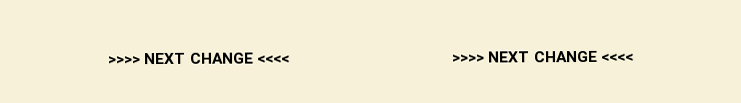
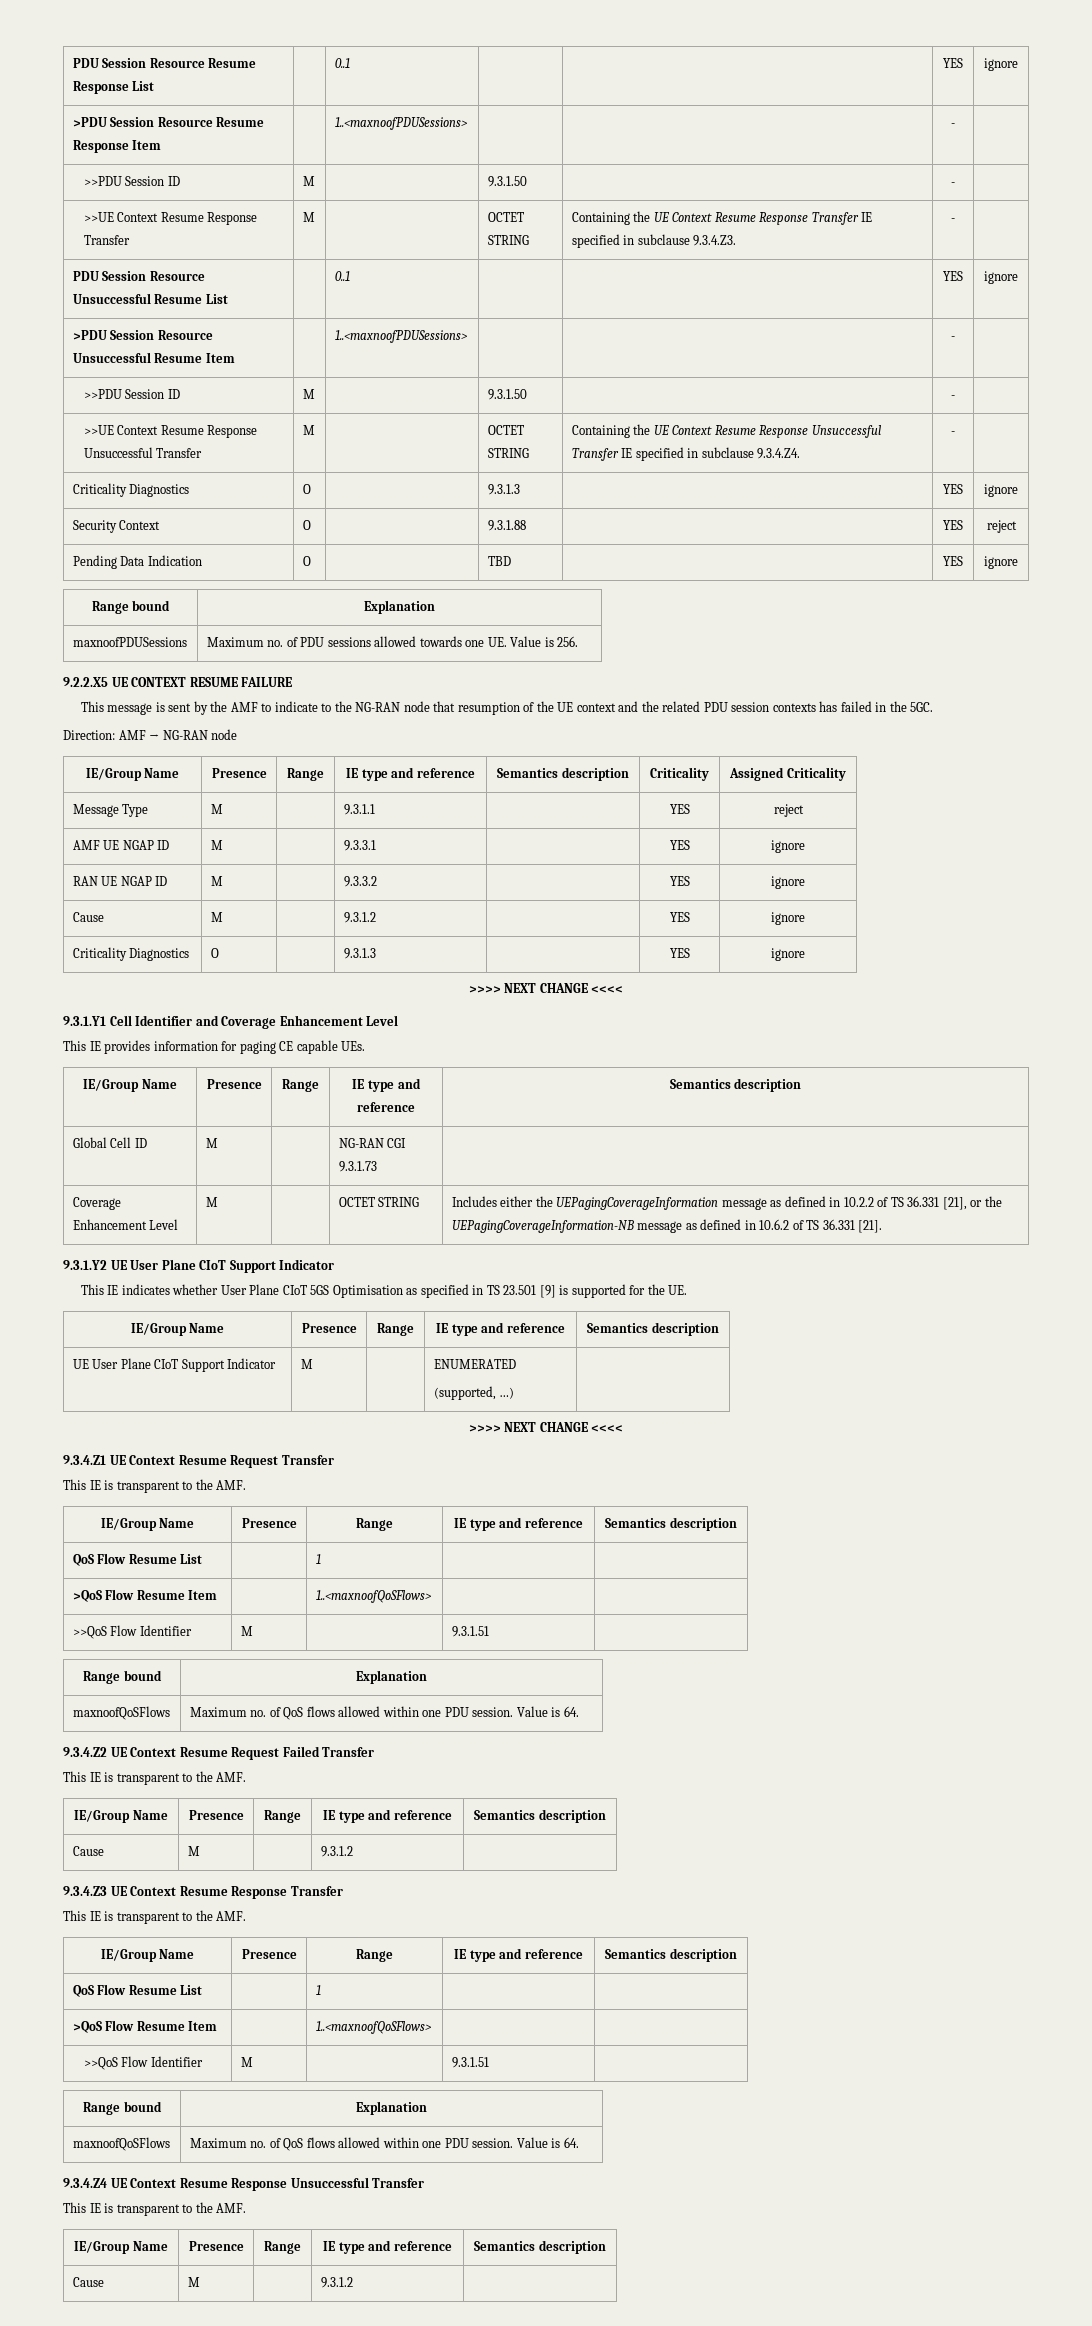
[108,52,290,65] [452,50,634,63] >>>> NEXT CHANGE <<<< // >>>> NEXT CHANGE <<<< -> [72,58,257,68] [72,81,155,94] [334,58,350,68] [943,58,963,68] [984,58,1018,71] [72,117,265,127] [72,140,162,153] [334,117,468,130] [951,123,955,127] [83,176,180,186] [302,176,315,186] [487,176,527,187] [951,182,955,186] [83,212,258,225] [83,235,130,245] [302,212,315,222] [487,212,524,222] [487,235,529,245] [571,211,873,225] [571,234,737,248] [951,218,955,222] [72,271,205,281] [72,293,228,304] [334,271,350,281] [943,271,963,281] [984,271,1018,284] [72,330,213,340] [72,352,235,363] [334,330,468,343] [951,336,955,340] [83,389,180,399] [302,389,315,399] [487,389,527,400] [951,395,955,399] [83,425,258,438] [83,447,203,458] [302,425,315,435] [487,425,524,435] [487,448,529,458] [571,424,881,438] [571,447,801,461] [951,431,955,435] [72,483,190,497] [302,484,311,494] [487,484,520,495] [943,484,963,494] [984,484,1018,497] [72,520,161,533] [302,520,311,530] [487,520,526,531] [943,520,963,530] [986,520,1017,533] [72,555,202,569] [302,556,311,566] [487,556,511,566] [943,556,963,566] [984,556,1018,569] [91,600,171,614] [363,600,435,614] [72,637,187,647] [206,636,579,647] [63,677,293,687] [80,701,934,715] [63,729,238,740] [85,768,180,781] [211,768,267,778] [287,768,324,781] [346,767,475,781] [497,767,629,781] [650,767,709,781] [729,767,846,781] [72,804,149,817] [210,804,223,814] [343,804,375,815] [669,804,690,814] [773,804,804,817] [72,840,170,850] [210,840,223,850] [343,840,376,851] [669,840,690,850] [771,840,805,853] [72,876,168,886] [210,876,223,886] [343,876,377,887] [669,876,690,886] [771,876,805,889] [72,912,104,922] [210,912,223,922] [343,912,376,923] [669,912,690,922] [771,912,805,925] [72,947,190,961] [210,948,219,958] [343,948,376,959] [669,948,690,958] [771,948,805,961] [468,983,624,993] [63,1015,399,1029] [63,1040,366,1054] [83,1079,177,1092] [206,1079,262,1089] [282,1079,319,1092] [352,1078,421,1092] [357,1102,415,1112] [669,1078,802,1092] [72,1137,147,1148] [205,1138,218,1148] [338,1138,407,1148] [338,1161,377,1172] [72,1197,121,1210] [72,1219,179,1230] [205,1197,218,1207] [338,1197,420,1207] [451,1196,1002,1210] [451,1219,883,1233] [63,1259,335,1273] [80,1284,688,1298] [130,1323,225,1336] [301,1323,357,1333] [377,1323,414,1336] [436,1322,565,1336] [587,1322,719,1336] [72,1358,277,1372] [300,1359,313,1369] [433,1359,516,1369] [433,1386,515,1400] [468,1422,624,1432] [63,1455,334,1468] [63,1479,247,1493] [100,1518,195,1531] [241,1518,297,1528] [356,1518,393,1531] [454,1517,583,1531] [605,1517,737,1531] [72,1553,203,1566] [315,1554,321,1564] [72,1589,218,1602] [315,1590,432,1603] [72,1625,192,1639] [240,1626,253,1636] [451,1626,489,1637] [83,1670,162,1684] [355,1670,427,1684] [72,1706,170,1720] [189,1706,579,1720] [63,1746,375,1760] [63,1771,247,1785] [74,1810,168,1823] [188,1810,244,1820] [264,1810,301,1823] [323,1809,452,1823] [474,1809,606,1823] [72,1846,104,1856] [187,1846,200,1856] [320,1846,353,1857] [63,1886,343,1899] [63,1910,247,1924] [100,1949,195,1962] [241,1949,297,1959] [356,1949,393,1962] [454,1948,583,1962] [605,1948,737,1962] [72,1984,203,1997] [315,1985,321,1995] [72,2020,218,2033] [315,2021,432,2034] [83,2056,203,2070] [240,2057,253,2067] [451,2057,489,2068] [83,2101,162,2115] [355,2101,427,2115] [72,2137,170,2151] [189,2137,579,2151] [63,2177,425,2191] [63,2202,247,2216] [74,2241,168,2254] [188,2241,244,2251] [264,2241,301,2254] [323,2240,452,2254] [474,2240,606,2254] [72,2277,104,2287] [187,2277,200,2287] [320,2277,353,2288] PDU Session Resource Resume Response List | | 0..1 | | | YES | ignore // >PDU Session Resource Resume Response Item | | 1..<maxnoofPDUSessions> | | | - | // >>PDU Session ID | M | | 9.3.1.50 | | - | // >>UE Context Resume Response Transfer | M | | OCTET STRING | Containing the UE Context Resume Response Transfer IE specified in subclause 9.3.4.Z3. | - | // PDU Session Resource Unsuccessful Resume List | | 0..1 | | | YES | ignore // >PDU Session Resource Unsuccessful Resume Item | | 1..<maxnoofPDUSessions> | | | - | // >>PDU Session ID | M | | 9.3.1.50 | | - | // >>UE Context Resume Response Unsuccessful Transfer | M | | OCTET STRING | Containing the UE Context Resume Response Unsuccessful Transfer IE specified in subclause 9.3.4.Z4. | - | // Criticality Diagnostics | O | | 9.3.1.3 | | YES | ignore // Security Context | O | | 9.3.1.88 | | YES | reject // Pending Data Indication | O | | TBD | | YES | ignore // Range bound | Explanation // maxnoofPDUSessions | Maximum no. of PDU sessions allowed towards one UE. Value is 256. // 9.2.2.X5 UE CONTEXT RESUME FAILURE // This message is sent by the AMF to indicate to the NG-RAN node that resumption of the UE context and the related PDU session contexts has failed in the 5GC. // Direction: AMF → NG-RAN node // IE/Group Name | Presence | Range | IE type and reference | Semantics description | Criticality | Assigned Criticality // Message Type | M | | 9.3.1.1 | | YES | reject // AMF UE NGAP ID | M | | 9.3.3.1 | | YES | ignore // RAN UE NGAP ID | M | | 9.3.3.2 | | YES | ignore // Cause | M | | 9.3.1.2 | | YES | ignore // Criticality Diagnostics | O | | 9.3.1.3 | | YES | ignore // >>>> NEXT CHANGE <<<< // 9.3.1.Y1 Cell Identifier and Coverage Enhancement Level // This IE provides information for paging CE capable UEs. // IE/Group Name | Presence | Range | IE type and reference | Semantics description // Global Cell ID | M | | NG-RAN CGI 9.3.1.73 | // Coverage Enhancement Level | M | | OCTET STRING | Includes either the UEPagingCoverageInformation message as defined in 10.2.2 of TS 36.331 [21], or the UEPagingCoverageInformation-NB message as defined in 10.6.2 of TS 36.331 [21]. // 9.3.1.Y2 UE User Plane CIoT Support Indicator // This IE indicates whether User Plane CIoT 5GS Optimisation as specified in TS 23.501 [9] is supported for the UE. // IE/Group Name | Presence | Range | IE type and reference | Semantics description // UE User Plane CIoT Support Indicator | M | | ENUMERATED // (supported, …) | // >>>> NEXT CHANGE <<<< // 9.3.4.Z1 UE Context Resume Request Transfer // This IE is transparent to the AMF. // IE/Group Name | Presence | Range | IE type and reference | Semantics description // QoS Flow Resume List | | 1 | | // >QoS Flow Resume Item | | 1..<maxnoofQoSFlows> | | // >>QoS Flow Identifier | M | | 9.3.1.51 | // Range bound | Explanation // maxnoofQoSFlows | Maximum no. of QoS flows allowed within one PDU session. Value is 64. // 9.3.4.Z2 UE Context Resume Request Failed Transfer // This IE is transparent to the AMF. // IE/Group Name | Presence | Range | IE type and reference | Semantics description // Cause | M | | 9.3.1.2 | // 9.3.4.Z3 UE Context Resume Response Transfer // This IE is transparent to the AMF. // IE/Group Name | Presence | Range | IE type and reference | Semantics description // QoS Flow Resume List | | 1 | | // >QoS Flow Resume Item | | 1..<maxnoofQoSFlows> | | // >>QoS Flow Identifier | M | | 9.3.1.51 | // Range bound | Explanation // maxnoofQoSFlows | Maximum no. of QoS flows allowed within one PDU session. Value is 64. // 9.3.4.Z4 UE Context Resume Response Unsuccessful Transfer // This IE is transparent to the AMF. // IE/Group Name | Presence | Range | IE type and reference | Semantics description // Cause | M | | 9.3.1.2 |

